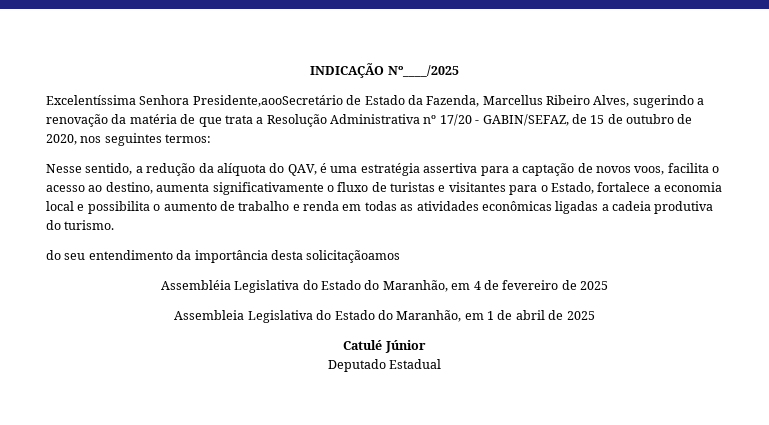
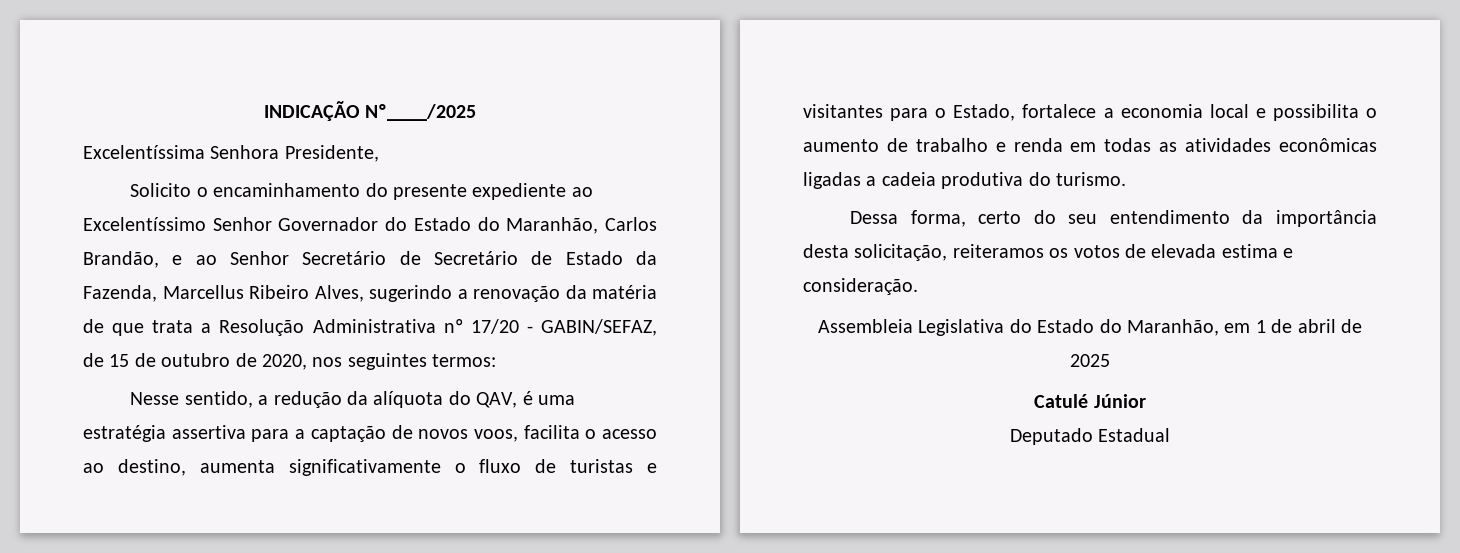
[192,95,343,107] Presidente,aooSecretário -> [284,145,379,162] [130,183,593,200] [83,217,657,234] [83,251,518,268] Presidente, // Solicito o encaminhamento do presente expediente ao Excelentíssimo Senhor Governador do Estado do Maranhão, Carlos Brandão, e ao Senhor Secretário de Secretário
(115, 225) none -> [850,210,1022,227] Dessa forma, certo
[306,250,401,263] [160,280,609,293] solicitaçãoamos // Assembléia Legislativa do Estado do Maranhão, em 4 de fevereiro de 2025 -> [854,244,1294,261] [803,278,918,295] solicitação, reiteramos os votos de elevada estima e consideração.

